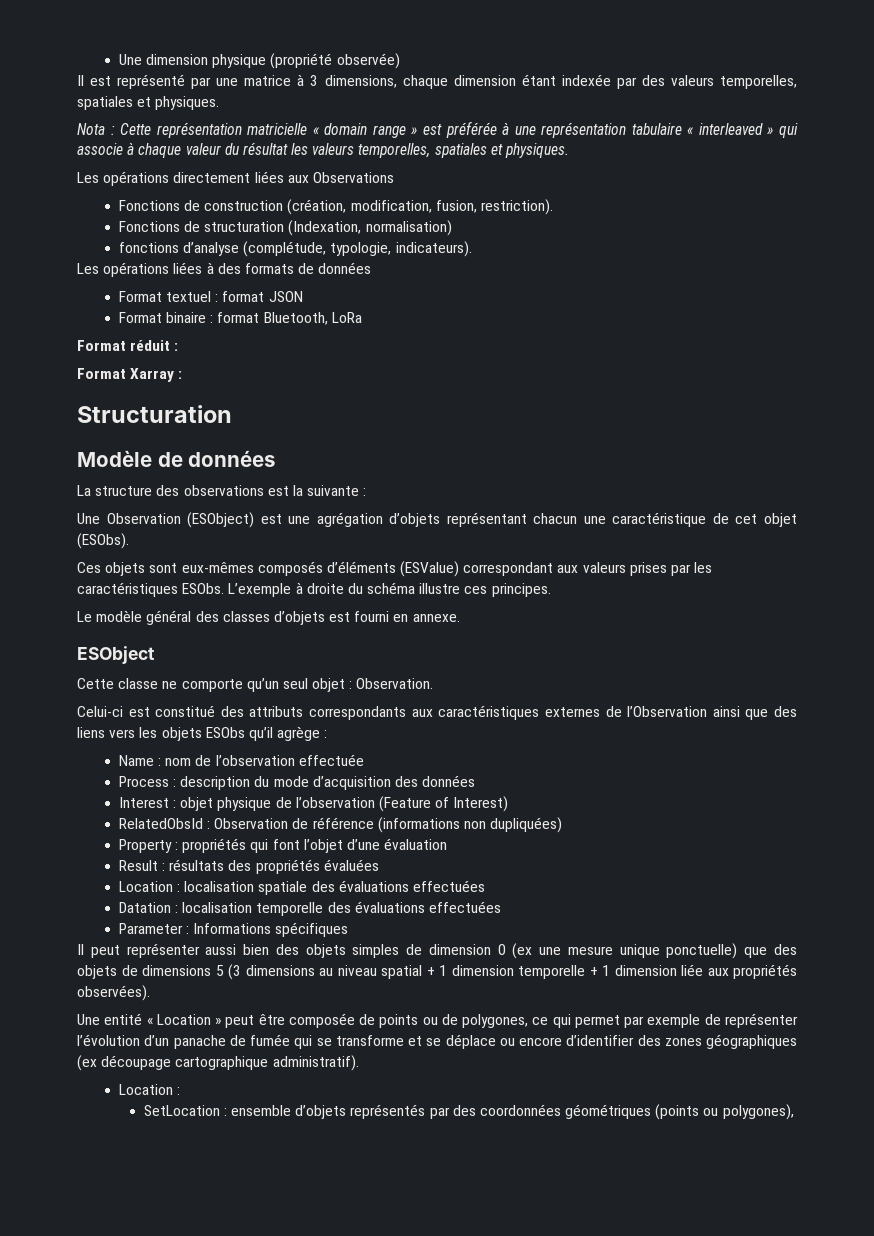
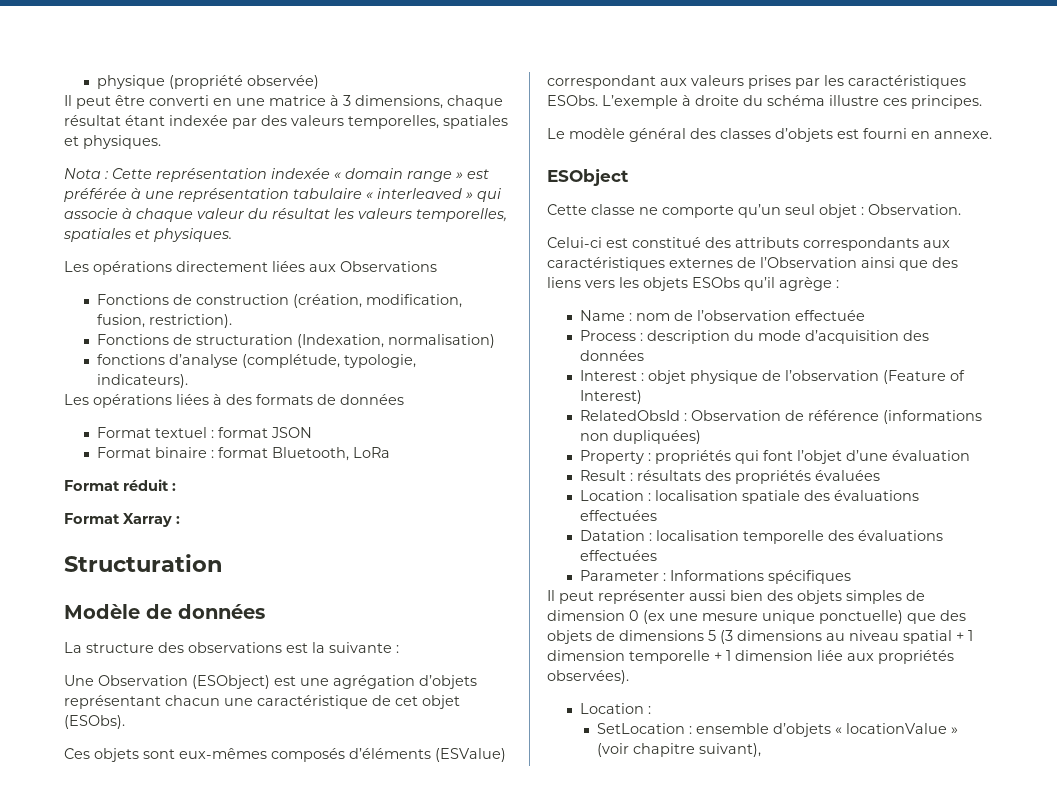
[118,54,209,65] Une dimension -> (96, 82) none
[90,74,212,89] est représenté par -> [76,95,232,109] peut être converti en
[453,75,516,86] dimension -> [64,115,121,126] résultat
[247,123,308,135] matricielle -> [271,168,330,179] indexée
[77,1013,798,1028] [77,1034,797,1049] [77,1055,359,1071] // Une entité « Location » peut être composée de points ou de polygones, ce qui permet par exemple de représenter l’évolution d’un panache de fumée qui se transforme et se déplace ou encore d’identifier des zones géographiques (ex découpage cartographique administratif). -> (629, 677) none
[350,1104,794,1120] représentés par des coordonnées géométriques (points ou polygones), -> [835,723,959,734] [597,743,762,757] « locationValue » (voir chapitre suivant),

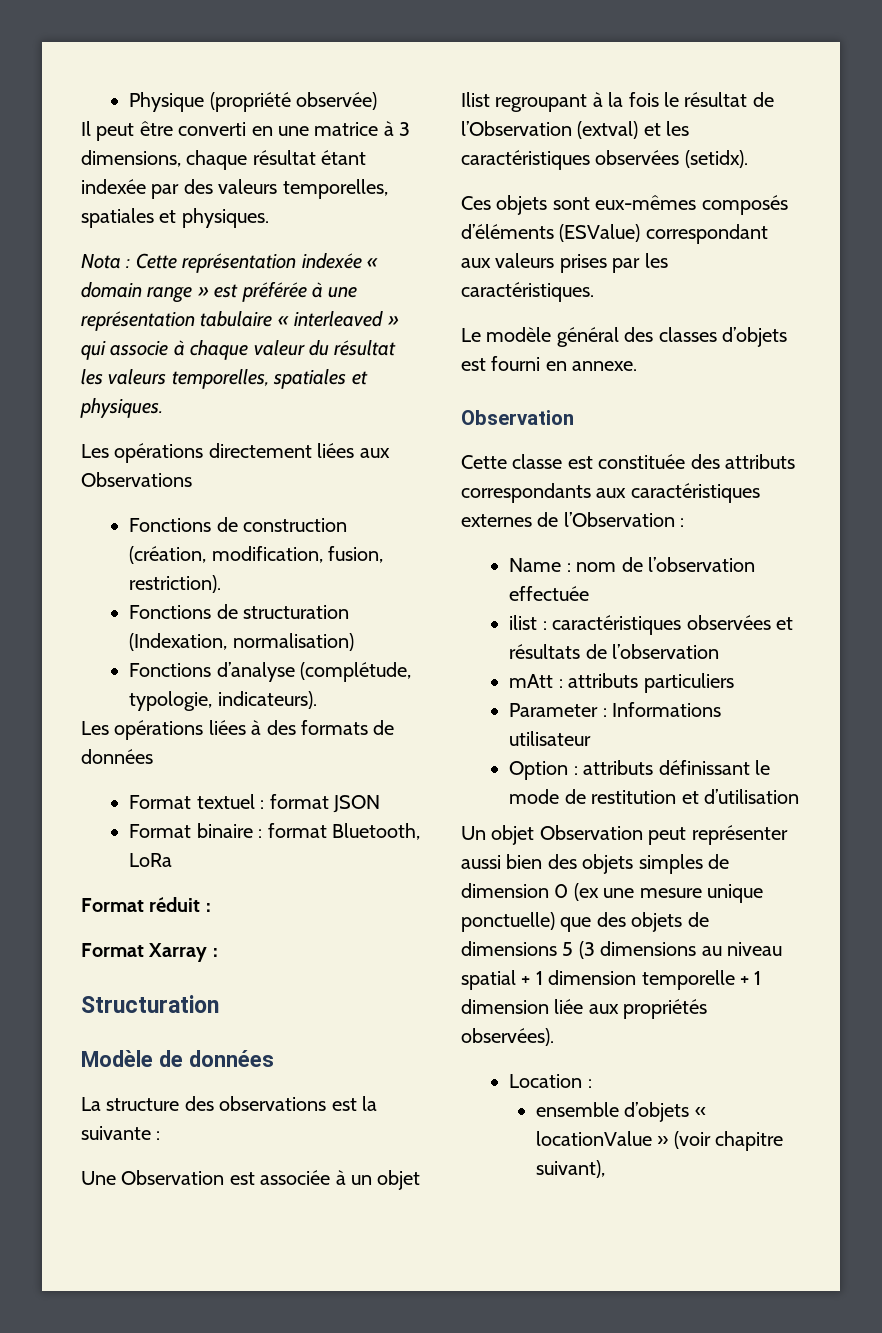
[96,75,165,89] physique -> [129,92,205,112] Physique
[96,354,165,365] fonctions -> [129,663,212,677] Fonctions
[192,675,477,689] [64,695,460,709] [64,715,125,729] (ESObject) est une agrégation d’objets représentant chacun une caractéristique de cet objet (ESObs). -> [229,1170,421,1190] [461,92,774,112] [461,121,690,139] [461,150,748,170] est associée à un objet Ilist regroupant à la fois le résultat de l’Observation (extval) et les caractéristiques observées (setidx).
[848,75,966,89] [547,95,982,109] caractéristiques ESObs. L’exemple à droite du schéma illustre ces principes. -> [461,282,594,302] caractéristiques.
[547,169,629,186] ESObject -> [461,410,574,425] Observation
[639,204,961,218] [547,237,701,248] ne comporte qu’un seul objet : Observation. // Celui-ci est constitué -> [567,454,686,469] est constituée
[861,257,958,271] [547,277,832,291] ainsi que des liens vers les objets ESObs qu’il agrège -> (675, 519) none
[579,330,929,344] [579,350,644,361] [579,370,965,384] [579,390,642,404] [579,410,982,424] [579,430,701,444] [579,450,970,464] [579,470,880,484] [579,490,919,504] [579,510,657,521] [579,530,943,544] [579,550,657,561] [579,570,851,584] [547,590,555,601] Process : description du mode d’acquisition des données // Interest : objet physique de l’observation (Feature of Interest) // RelatedObsId : Observation de référence (informations non dupliquées) // Property : propriétés qui font l’objet d’une évaluation // Result : résultats des propriétés évaluées // Location : localisation spatiale des évaluations effectuées // Datation : localisation temporelle des évaluations effectuées // Parameter : Informations spécifiques // Il -> [509,615,794,635] [509,644,720,659] [509,673,734,693] [509,702,722,717] [509,731,592,746] [509,760,771,780] [509,789,800,804] [461,825,643,845] ilist : caractéristiques observées et résultats de l’observation // mAtt : attributs particuliers // Parameter : Informations utilisateur // Option : attributs définissant le mode de restitution et d’utilisation // Un objet Observation
[597,723,693,734] SetLocation : -> (592, 1083) none

